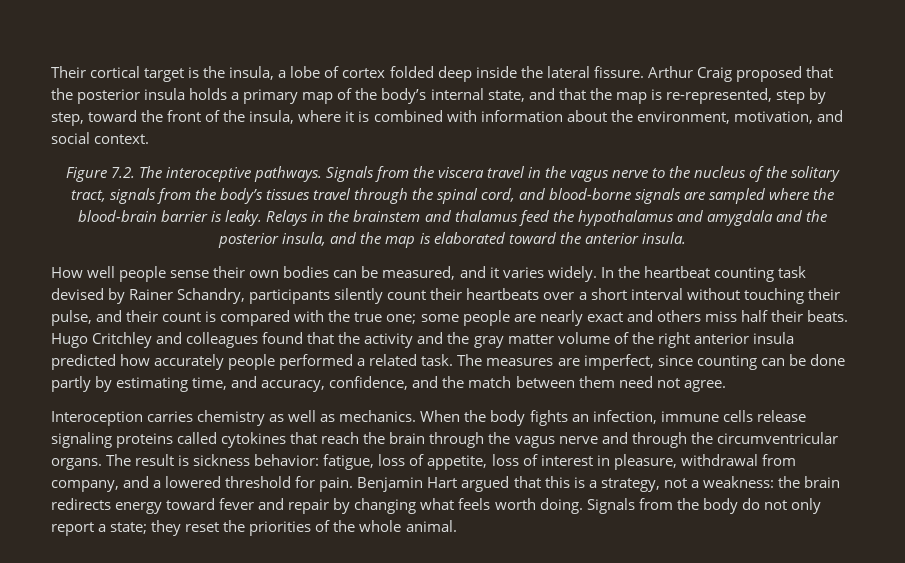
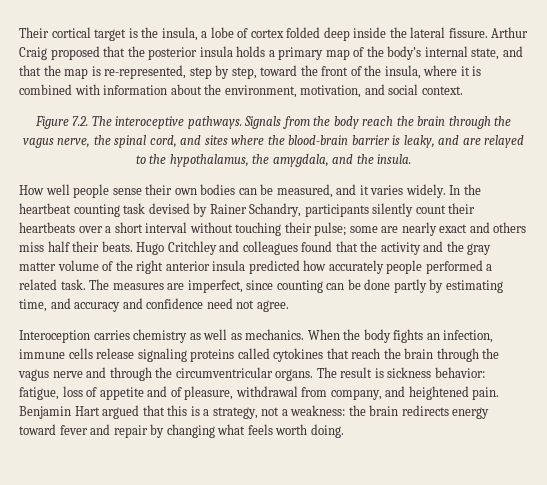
[437,166,841,182] [70,188,766,204] viscera travel in the vagus nerve to the nucleus of the solitary tract, signals from the body’s tissues travel through the spinal cord, and blood-borne signals are sampled -> [333,116,512,129] [22,135,228,148] body reach the brain through the vagus nerve, the spinal cord, and sites
[225,210,827,226] [218,232,639,248] leaky. Relays in the brainstem and thalamus feed the hypothalamus and amygdala and the posterior insula, and the map is elaborated toward the anterior -> [403,135,525,148] [135,154,374,167] leaky, and are relayed to the hypothalamus, the amygdala, and the
[51,310,510,326] pulse, and their count is compared with the true one; some people -> [314,222,378,236] pulse; some
[261,376,615,392] accuracy, confidence, and the match between them -> [74,298,204,312] accuracy and confidence
[427,454,610,470] appetite, loss of interest in -> [99,386,182,400] appetite and of
[153,476,316,488] a lowered threshold for -> [408,386,469,400] heightened
[586,498,821,514] [51,520,457,536] Signals from the body do not only report a state; they reset the priorities of the whole animal. -> (344, 431) none

